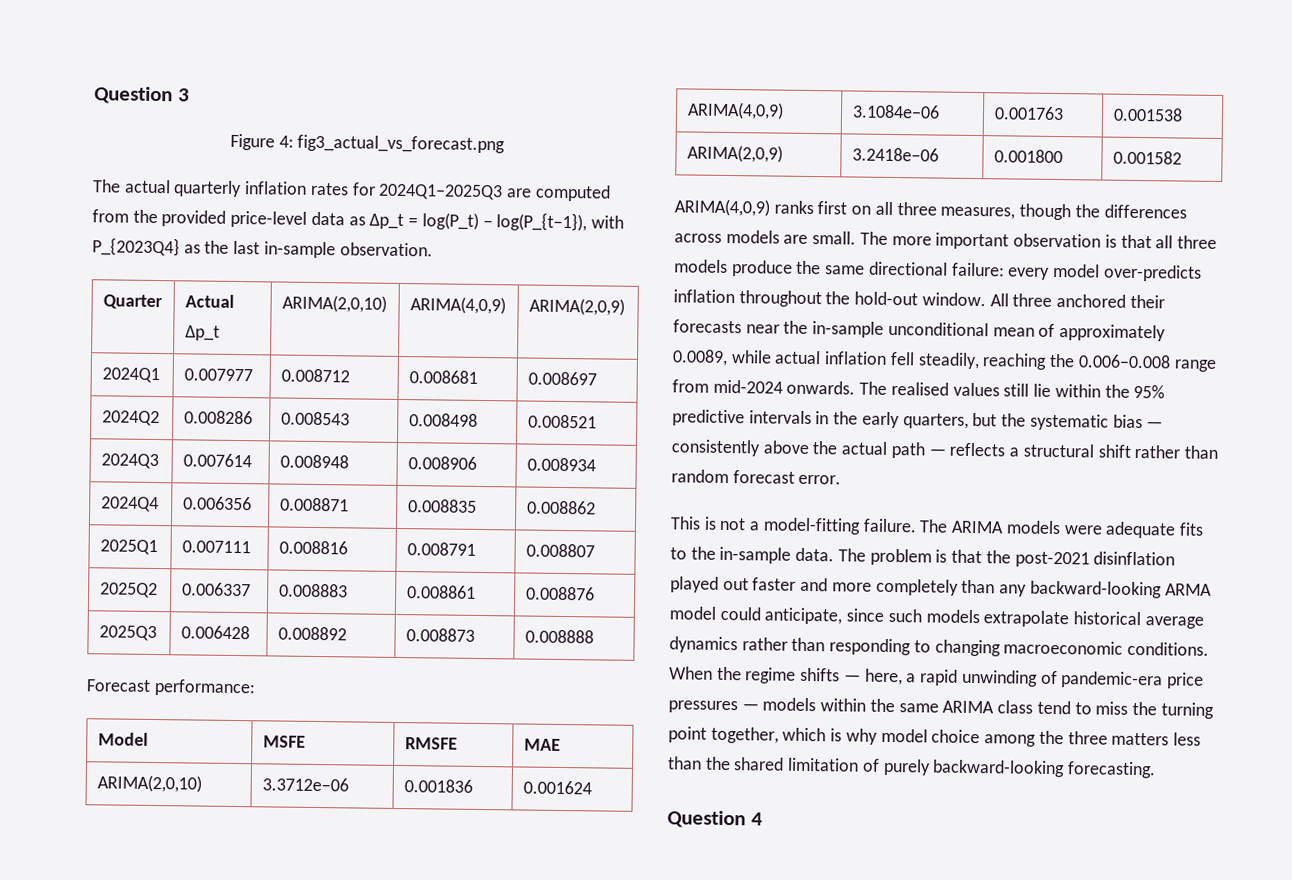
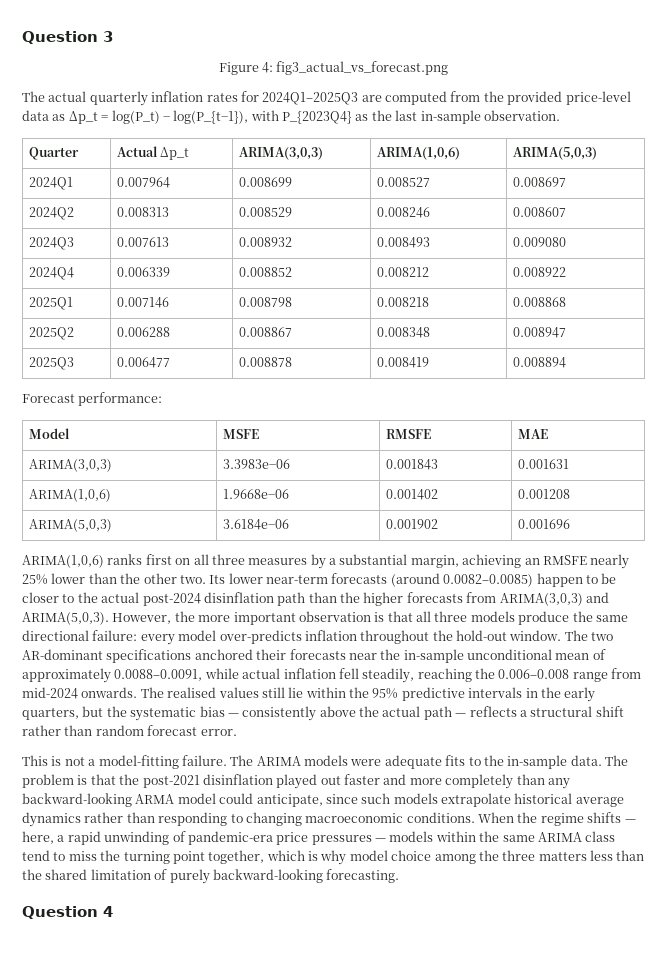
[281,294,387,313] [409,296,506,315] [528,297,625,316] [101,367,160,384] [183,368,253,382] [280,368,350,383] [408,370,478,384] [527,371,597,386] [101,410,160,427] [183,410,253,425] [280,411,350,426] [408,413,478,427] [527,414,597,429] [100,453,159,470] [182,453,252,468] [279,454,349,469] [407,456,477,470] [526,457,596,472] [100,496,159,513] [182,496,252,511] [279,497,349,512] [407,499,477,513] [526,500,596,515] [99,539,158,556] [181,540,251,554] [278,540,348,555] [406,542,476,556] [525,543,595,558] [99,582,158,599] [181,582,251,597] [278,583,348,598] [406,585,476,599] [525,586,595,601] [98,625,157,642] [180,625,250,640] [277,626,347,641] [405,628,475,642] [524,629,594,644] ARIMA(2,0,10) | ARIMA(4,0,9) | ARIMA(2,0,9) // 2024Q1 | 0.007977 | 0.008712 | 0.008681 | 0.008697 // 2024Q2 | 0.008286 | 0.008543 | 0.008498 | 0.008521 // 2024Q3 | 0.007614 | 0.008948 | 0.008906 | 0.008934 // 2024Q4 | 0.006356 | 0.008871 | 0.008835 | 0.008862 // 2025Q1 | 0.007111 | 0.008816 | 0.008791 | 0.008807 // 2025Q2 | 0.006337 | 0.008883 | 0.008861 | 0.008876 // 2025Q3 | 0.006428 | 0.008892 | 0.008873 | 0.008888 -> [238,147,323,160] [376,147,460,160] [512,147,597,160] [28,177,73,190] [116,177,170,188] [238,177,292,187] [376,177,430,187] [512,177,566,187] [28,207,74,220] [116,207,169,217] [238,207,292,217] [376,207,430,218] [512,207,566,217] [28,237,74,250] [116,237,169,247] [238,237,292,247] [376,237,430,248] [512,237,566,247] [28,267,74,280] [116,267,170,277] [238,267,292,277] [376,267,429,277] [512,267,566,277] [28,297,73,310] [116,297,169,308] [238,297,292,307] [376,297,429,307] [512,297,566,307] [28,327,74,340] [116,327,170,337] [238,327,292,337] [376,327,430,338] [512,327,566,338] [28,357,74,370] [116,357,170,368] [238,357,292,367] [376,357,429,368] [512,357,566,368] ARIMA(3,0,3) | ARIMA(1,0,6) | ARIMA(5,0,3) // 2024Q1 | 0.007964 | 0.008699 | 0.008527 | 0.008697 // 2024Q2 | 0.008313 | 0.008529 | 0.008246 | 0.008607 // 2024Q3 | 0.007613 | 0.008932 | 0.008493 | 0.009080 // 2024Q4 | 0.006339 | 0.008852 | 0.008212 | 0.008922 // 2025Q1 | 0.007146 | 0.008798 | 0.008218 | 0.008868 // 2025Q2 | 0.006288 | 0.008867 | 0.008348 | 0.008947 // 2025Q3 | 0.006477 | 0.008878 | 0.008419 | 0.008894
[96,774,202,793] [261,777,349,792] [403,779,473,793] [522,780,592,795] [686,101,784,120] [851,104,940,119] [993,106,1064,121] [1112,107,1183,122] [686,144,783,163] [851,147,939,162] [993,149,1063,164] [1112,150,1182,165] [674,198,770,217] ARIMA(2,0,10) | 3.3712e−06 | 0.001836 | 0.001624 // ARIMA(4,0,9) | 3.1084e−06 | 0.001763 | 0.001538 // ARIMA(2,0,9) | 3.2418e−06 | 0.001800 | 0.001582 // ARIMA(4,0,9) -> [28,459,112,472] [222,459,290,469] [385,459,438,470] [517,459,569,469] [28,489,111,502] [222,489,289,499] [385,489,438,500] [517,489,570,499] [28,519,112,532] [222,519,289,530] [385,519,438,529] [517,519,570,529] [22,555,104,568] ARIMA(3,0,3) | 3.3983e−06 | 0.001843 | 0.001631 // ARIMA(1,0,6) | 1.9668e−06 | 0.001402 | 0.001208 // ARIMA(5,0,3) | 3.6184e−06 | 0.001902 | 0.001696 // ARIMA(1,0,6)
[940,203,1187,221] [674,229,888,245] measures, though the differences across models are small. The -> [248,554,630,569] [22,573,617,587] [22,592,609,606] [22,611,195,625] measures by a substantial margin, achieving an RMSFE nearly 25% lower than the other two. Its lower near-term forecasts (around 0.0082–0.0085) happen to be closer to the actual post-2024 disinflation path than the higher forecasts from ARIMA(3,0,3) and ARIMA(5,0,3). However, the
[989,293,1053,307] All three -> [564,630,614,641] [22,649,192,663] The two AR-dominant specifications
[672,349,728,366] 0.0089, -> [114,669,203,681] 0.0088–0.0091,

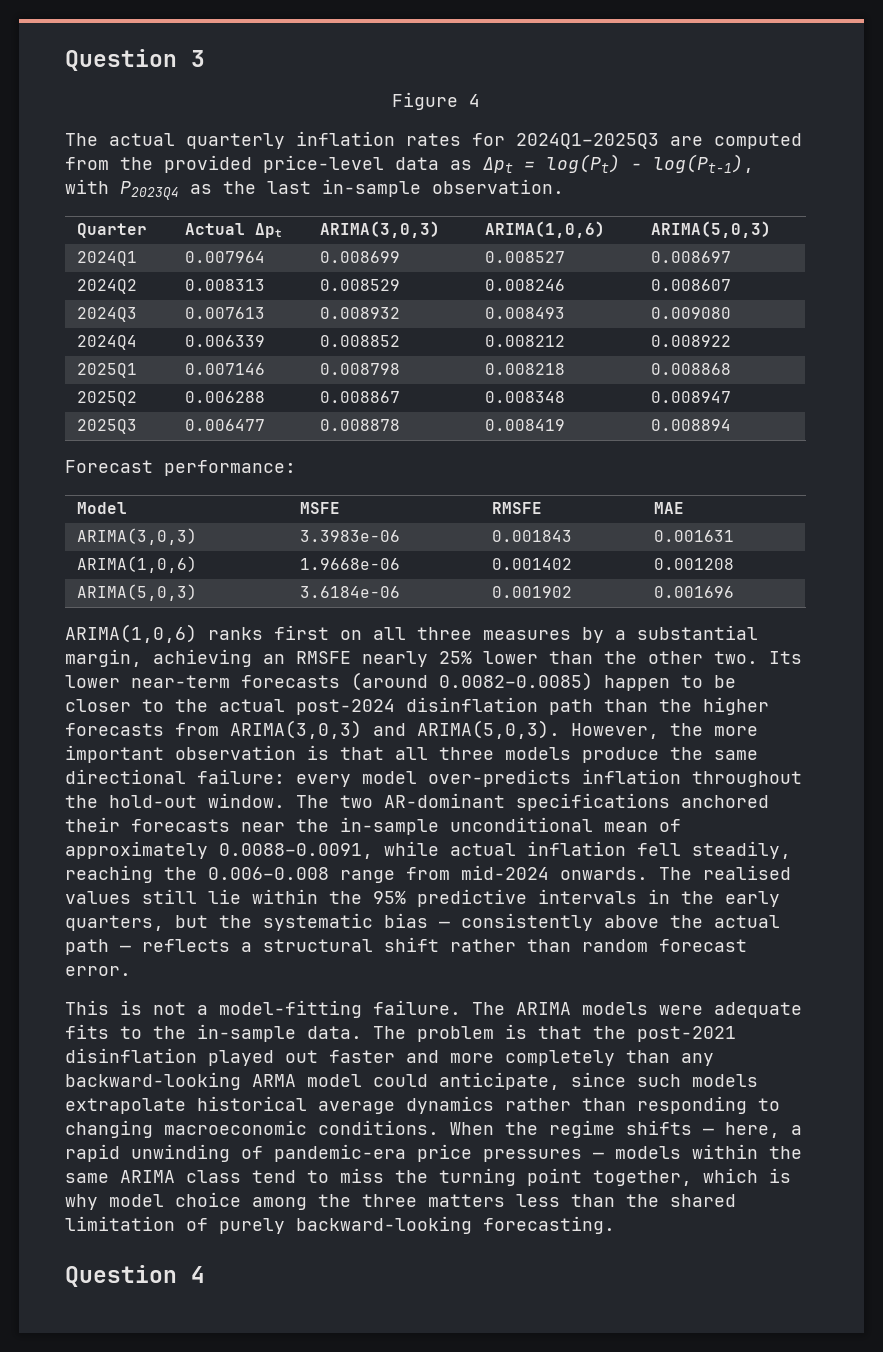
[262,61,449,75] 4: fig3_actual_vs_forecast.png -> [468,94,480,107] 4
[68,110,352,124] Δp_t = log(P_t) − log(P_{t−1}), with P_{2023Q4} -> [483,154,754,173] [65,179,179,200] Δpt = log(Pt) − log(Pt−1), with P2023Q4
[159,147,189,160] Δp_t -> [255,223,283,238] Δpt

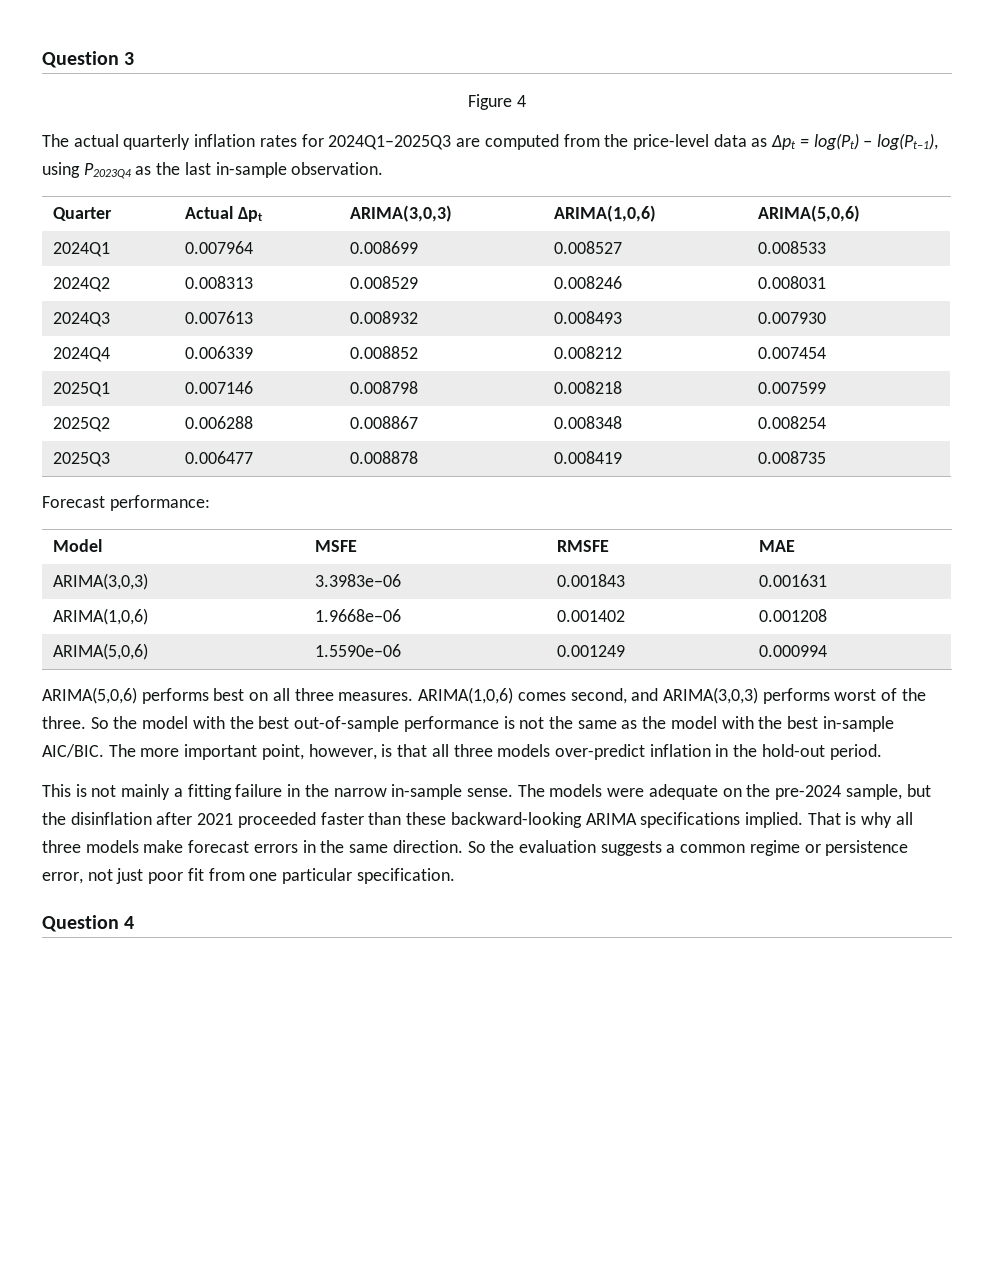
[164,155,252,173] provided -> (629, 140) none
[65,179,109,194] with -> [42,162,80,178] using
[651,221,772,238] ARIMA(5,0,3) -> [758,205,861,222] ARIMA(5,0,6)
[651,251,732,263] 0.008697 -> [758,241,827,254] 0.008533
[651,279,732,291] 0.008607 -> [758,276,827,289] 0.008031
[651,307,732,319] 0.009080 -> [758,312,827,324] 0.007930
[651,335,732,347] 0.008922 -> [758,347,827,359] 0.007454
[651,363,732,375] 0.008868 -> [758,382,827,394] 0.007599
[651,391,732,403] 0.008947 -> [758,416,827,429] 0.008254
[651,419,732,431] 0.008894 -> [758,451,827,464] 0.008735
[77,584,198,601] [300,586,401,598] [492,586,573,598] [654,586,735,598] [65,624,758,643] [65,649,802,667] [65,672,736,691] [65,697,769,715] [65,720,758,739] [65,745,296,763] ARIMA(5,0,3) | 3.6184e−06 | 0.001902 | 0.001696 // ARIMA(1,0,6) ranks first on all three measures by a substantial margin, achieving an RMSFE nearly 25% lower than the other two. Its lower near-term forecasts (around 0.0082–0.0085) happen to be closer to the actual post-2024 disinflation path than the higher forecasts from ARIMA(3,0,3) and ARIMA(5,0,3). However, the more important observation -> [53,643,149,660] [315,644,402,657] [557,645,626,657] [759,645,828,657] [42,687,926,704] [42,716,894,732] [42,744,377,760] ARIMA(5,0,6) | 1.5590e−06 | 0.001249 | 0.000994 // ARIMA(5,0,6) performs best on all three measures. ARIMA(1,0,6) comes second, and ARIMA(3,0,3) performs worst of the three. So the model with the best out-of-sample performance is not the same as the model with the best in-sample AIC/BIC. The more important point, however,
[582,747,758,763] [65,769,802,787] [65,793,769,811] [65,817,681,835] [65,841,791,859] [65,865,791,883] [65,889,780,907] [65,913,780,931] [65,937,747,955] [65,966,131,976] [65,1000,802,1018] [65,1024,736,1042] [65,1048,714,1066] [65,1072,758,1090] [65,1096,780,1114] [65,1120,802,1138] [65,1144,802,1162] [65,1168,791,1186] [65,1192,736,1210] [65,1216,615,1234] produce the same directional failure: every model over-predicts inflation throughout the hold-out window. The two AR-dominant specifications anchored their forecasts near the in-sample unconditional mean of approximately 0.0088–0.0091, while actual inflation fell steadily, reaching the 0.006–0.008 range from mid-2024 onwards. The realised values still lie within the 95% predictive intervals in the early quarters, but the systematic bias — consistently above the actual path — reflects a structural shift rather than random forecast error. // This is not a model-fitting failure. The ARIMA models were adequate fits to the in-sample data. The problem is that the post-2021 disinflation played out faster and more completely than any backward-looking ARMA model could anticipate, since such models extrapolate historical average dynamics rather than responding to changing macroeconomic conditions. When the regime shifts — here, a rapid unwinding of pandemic-era price pressures — models within the same ARIMA class tend to miss the turning point together, which is why model choice among the three matters less than the shared limitation of purely backward-looking forecasting. -> [554,744,882,760] [42,784,931,800] [42,812,913,828] [42,840,909,856] [42,868,455,884] over-predict inflation in the hold-out period. // This is not mainly a fitting failure in the narrow in-sample sense. The models were adequate on the pre-2024 sample, but the disinflation after 2021 proceeded faster than these backward-looking ARIMA specifications implied. That is why all three models make forecast errors in the same direction. So the evaluation suggests a common regime or persistence error, not just poor fit from one particular specification.

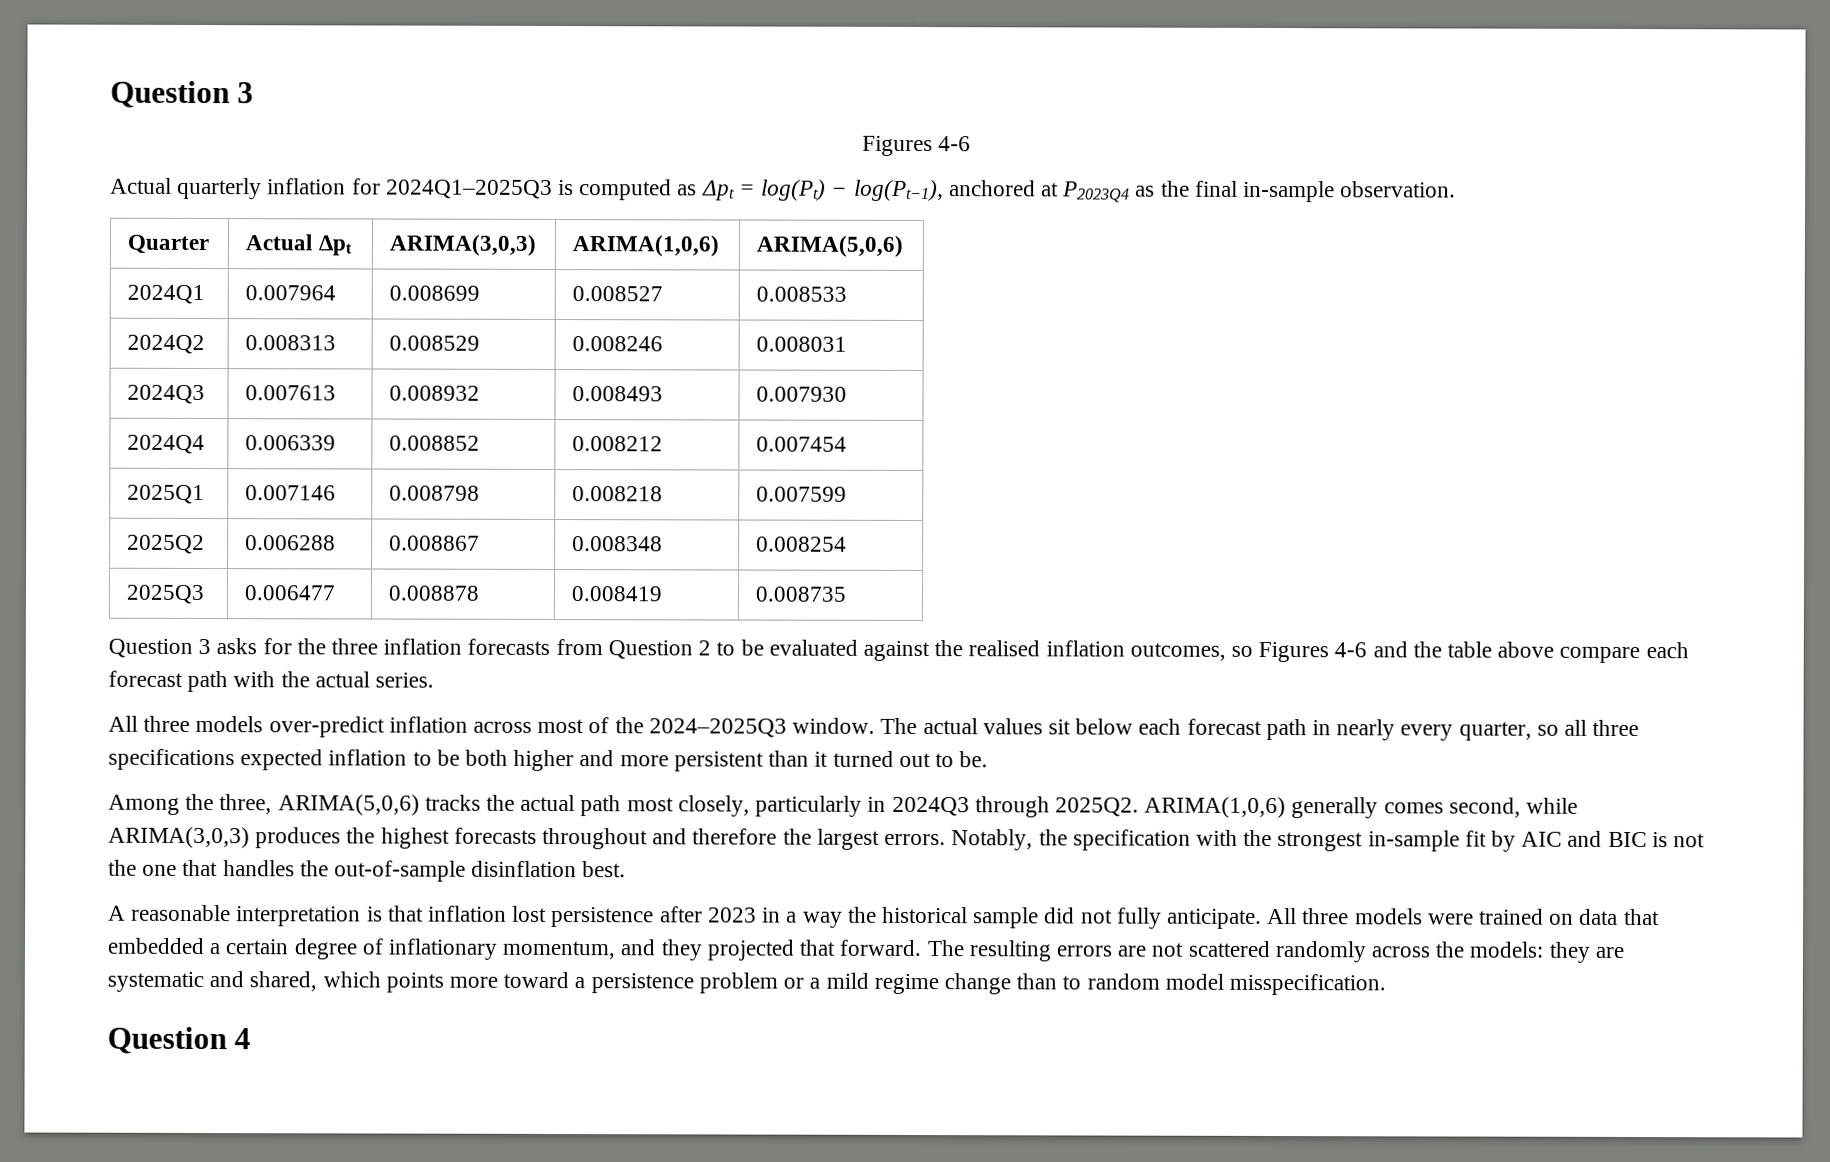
[468,94,526,110] [42,134,119,147] Figure 4 // The actual -> [861,135,972,157] [110,177,172,194] Figures 4-6 // Actual
[259,135,297,147] rates -> (347, 186) none
[456,134,747,150] are computed from the price-level data -> [558,179,673,201] is computed
[42,162,80,178] using -> [948,180,1059,197] anchored at
[184,162,211,175] last -> [1194,180,1238,197] final
[42,495,210,511] [53,539,103,552] [315,540,358,552] [557,540,610,552] [759,540,796,552] [53,573,149,590] [315,574,402,587] [557,574,626,587] [759,574,828,587] [53,608,149,625] [315,609,402,622] [557,610,626,622] [759,609,828,622] [53,643,149,660] [315,644,402,657] [557,645,626,657] [759,645,828,657] [42,687,926,704] [42,716,894,732] [42,744,882,760] [42,784,931,800] [42,812,913,828] [42,840,909,856] [42,868,455,884] Forecast performance: // Model | MSFE | RMSFE | MAE // ARIMA(3,0,3) | 3.3983e−06 | 0.001843 | 0.001631 // ARIMA(1,0,6) | 1.9668e−06 | 0.001402 | 0.001208 // ARIMA(5,0,6) | 1.5590e−06 | 0.001249 | 0.000994 // ARIMA(5,0,6) performs best on all three measures. ARIMA(1,0,6) comes second, and ARIMA(3,0,3) performs worst of the three. So the model with the best out-of-sample performance is not the same as the model with the best in-sample AIC/BIC. The more important point, however, is that all three models over-predict inflation in the hold-out period. // This is not mainly a fitting failure in the narrow in-sample sense. The models were adequate on the pre-2024 sample, but the disinflation after 2021 proceeded faster than these backward-looking ARIMA specifications implied. That is why all three models make forecast errors in the same direction. So the evaluation suggests a common regime or persistence error, not just poor fit from one particular specification. -> [108,638,1689,664] [108,670,435,693] [108,715,1640,741] [108,748,989,772] [108,793,1578,819] [108,826,1706,852] [108,859,627,882] [108,904,1660,929] [107,937,1624,963] [107,971,1386,996] Question 3 asks for the three inflation forecasts from Question 2 to be evaluated against the realised inflation outcomes, so Figures 4-6 and the table above compare each forecast path with the actual series. // All three models over-predict inflation across most of the 2024–2025Q3 window. The actual values sit below each forecast path in nearly every quarter, so all three specifications expected inflation to be both higher and more persistent than it turned out to be. // Among the three, ARIMA(5,0,6) tracks the actual path most closely, particularly in 2024Q3 through 2025Q2. ARIMA(1,0,6) generally comes second, while ARIMA(3,0,3) produces the highest forecasts throughout and therefore the largest errors. Notably, the specification with the strongest in-sample fit by AIC and BIC is not the one that handles the out-of-sample disinflation best. // A reasonable interpretation is that inflation lost persistence after 2023 in a way the historical sample did not fully anticipate. All three models were trained on data that embedded a certain degree of inflationary momentum, and they projected that forward. The resulting errors are not scattered randomly across the models: they are systematic and shared, which points more toward a persistence problem or a mild regime change than to random model misspecification.

